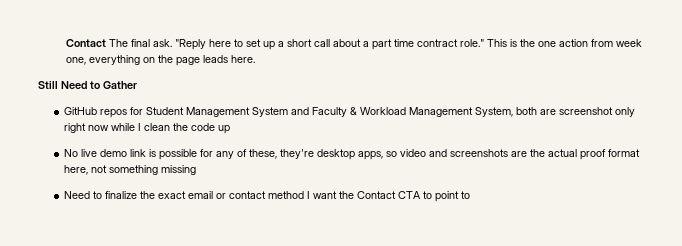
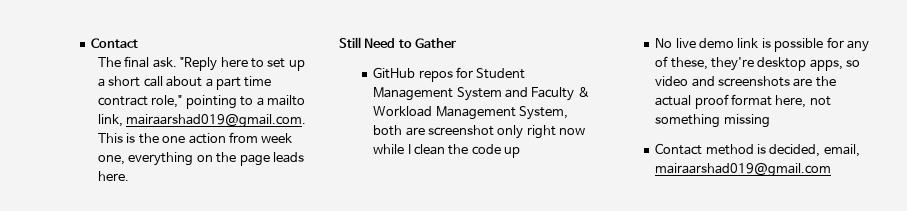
[66,39,107,47] Contact -> [91,38,139,48] Contact //
[460,39,485,47] role." -> [151,95,305,109] [98,114,307,128] role," pointing to a mailto link, mairaarshad019@gmail.com.
[64,191,471,202] Need to finalize the exact email or contact method I want the Contact CTA to point to -> [655,143,860,157] [655,163,832,177] Contact method is decided, email, mairaarshad019@gmail.com

